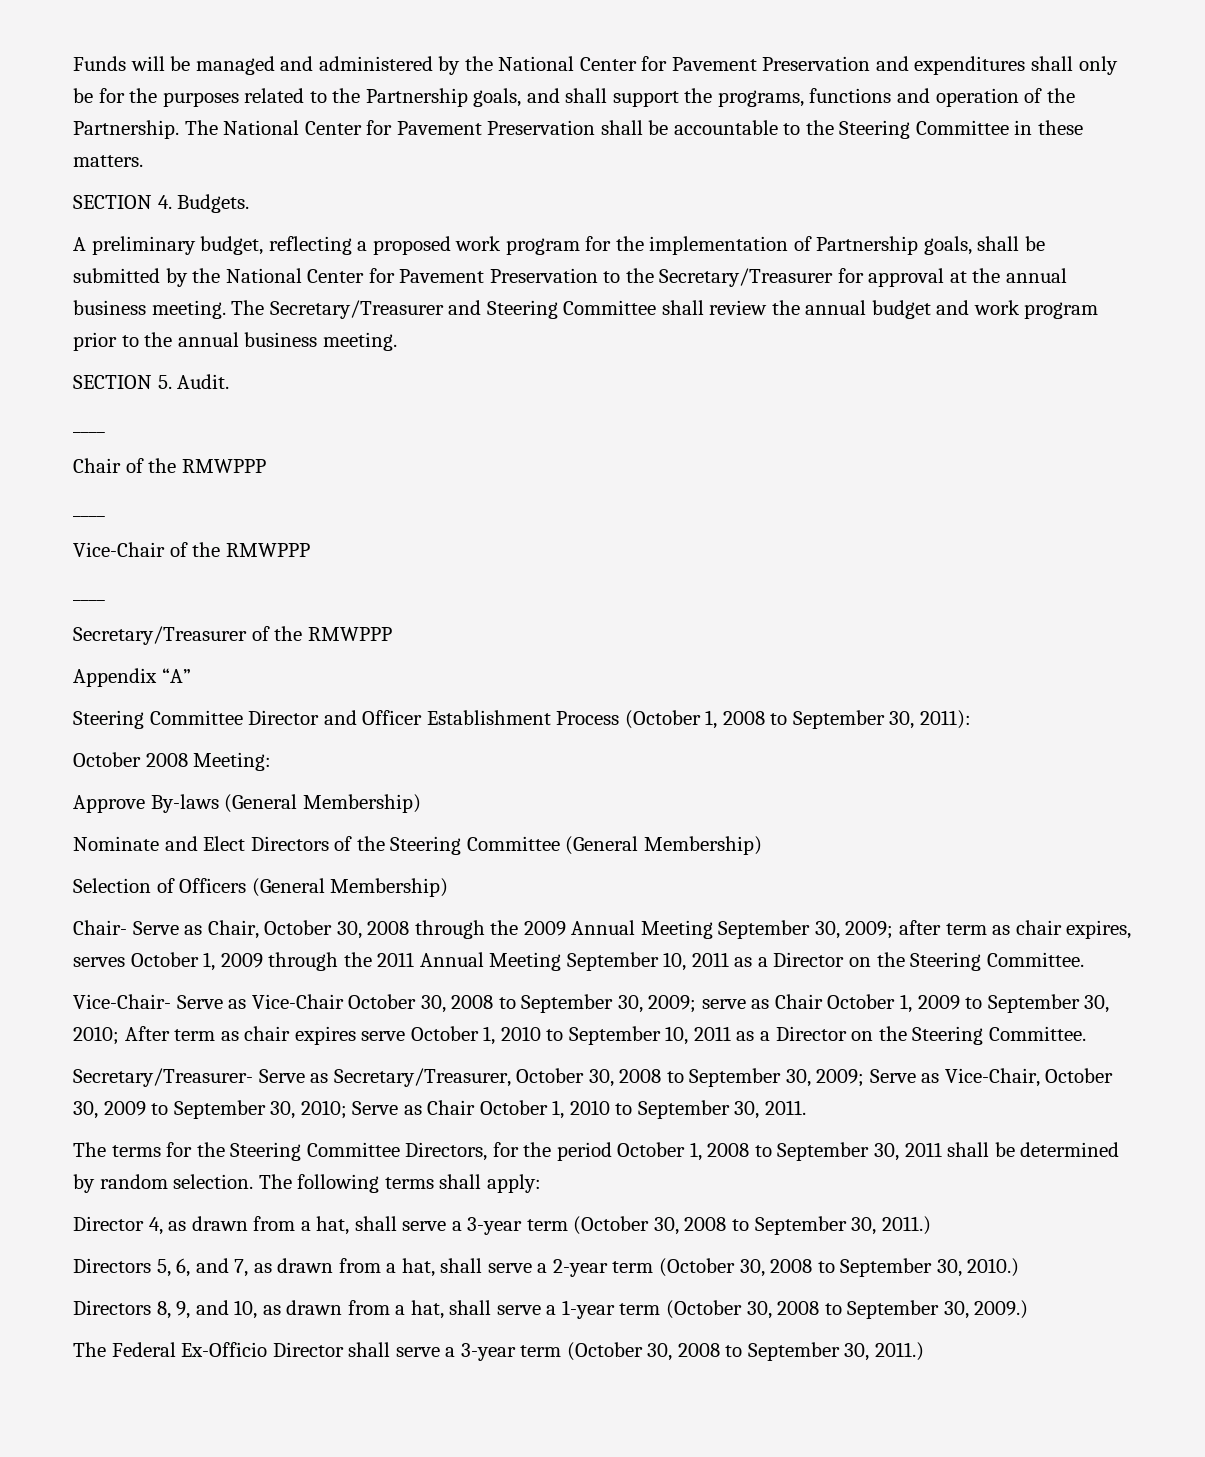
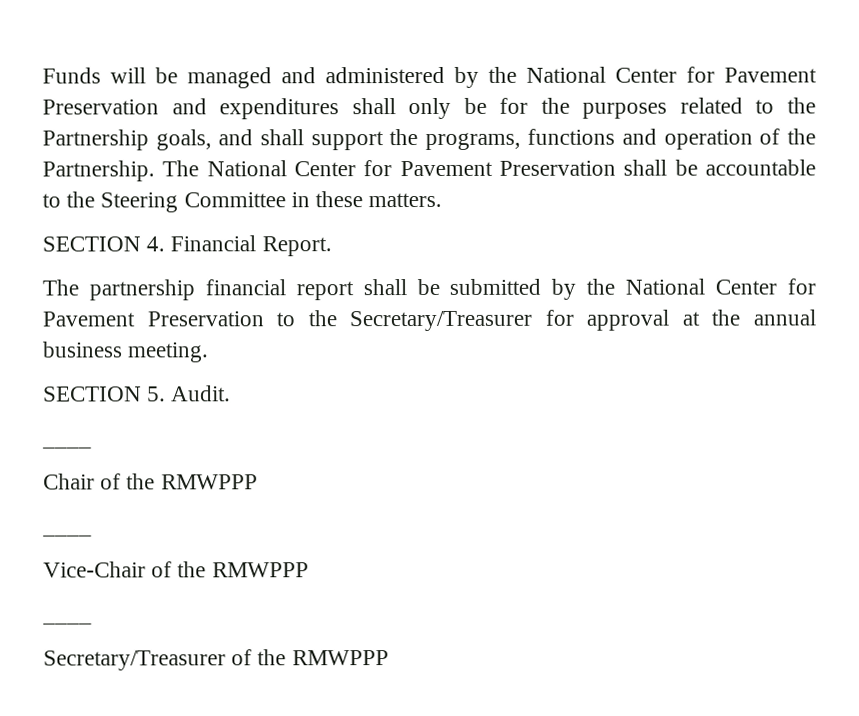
[177,194,250,213] [73,236,972,255] Budgets. // A preliminary budget, reflecting a proposed work program for the implementation of Partnership goals, -> [170,235,332,257] [42,279,354,301] Financial Report. // The partnership financial report
[231,300,1099,319] [73,332,397,351] The Secretary/Treasurer and Steering Committee shall review the annual budget and work program prior to the annual business meeting. -> (210, 352) none
[73,668,191,687] [73,710,971,729] [73,752,272,771] [73,794,421,813] [73,836,762,855] [73,878,449,897] [73,920,1132,939] [73,952,1084,971] [73,994,1110,1013] [73,1026,1086,1045] [73,1068,1114,1087] [73,1100,807,1119] [73,1142,1120,1161] [73,1174,541,1193] [73,1216,931,1235] [73,1258,1020,1277] [73,1300,1029,1319] [73,1342,925,1361] // Appendix “A” // Steering Committee Director and Officer Establishment Process (October 1, 2008 to September 30, 2011): // October 2008 Meeting: // Approve By-laws (General Membership) // Nominate and Elect Directors of the Steering Committee (General Membership) // Selection of Officers (General Membership) // Chair- Serve as Chair, October 30, 2008 through the 2009 Annual Meeting September 30, 2009; after term as chair expires, serves October 1, 2009 through the 2011 Annual Meeting September 10, 2011 as a Director on the Steering Committee. // Vice-Chair- Serve as Vice-Chair October 30, 2008 to September 30, 2009; serve as Chair October 1, 2009 to September 30, 2010; After term as chair expires serve October 1, 2010 to September 10, 2011 as a Director on the Steering Committee. // Secretary/Treasurer- Serve as Secretary/Treasurer, October 30, 2008 to September 30, 2009; Serve as Vice-Chair, October 30, 2009 to September 30, 2010; Serve as Chair October 1, 2010 to September 30, 2011. // The terms for the Steering Committee Directors, for the period October 1, 2008 to September 30, 2011 shall be determined by random selection. The following terms shall apply: // Director 4, as drawn from a hat, shall serve a 3-year term (October 30, 2008 to September 30, 2011.) // Directors 5, 6, and 7, as drawn from a hat, shall serve a 2-year term (October 30, 2008 to September 30, 2010.) // Directors 8, 9, and 10, as drawn from a hat, shall serve a 1-year term (October 30, 2008 to September 30, 2009.) // The Federal Ex-Officio Director shall serve a 3-year term (October 30, 2008 to September 30, 2011.) -> (389, 658) none

